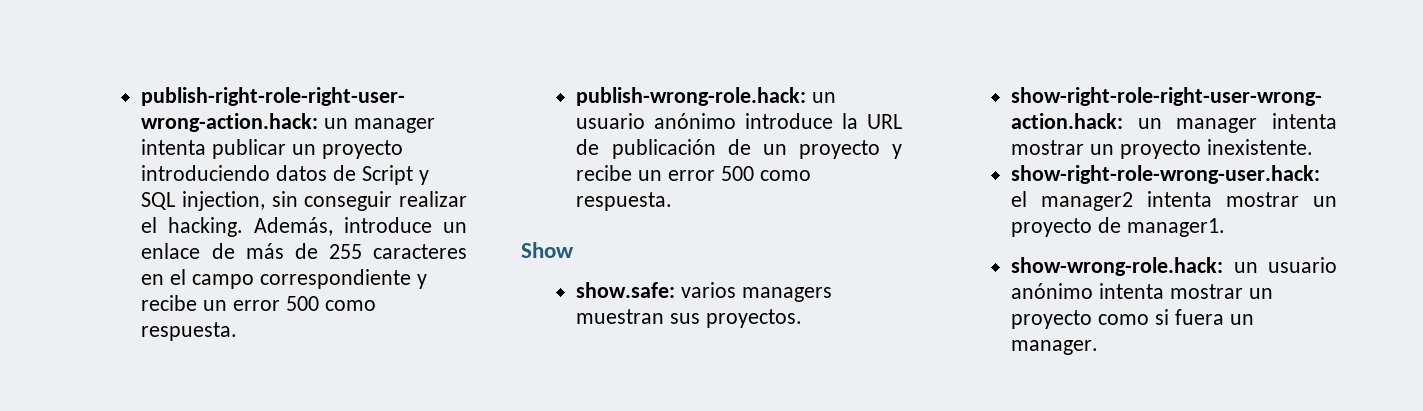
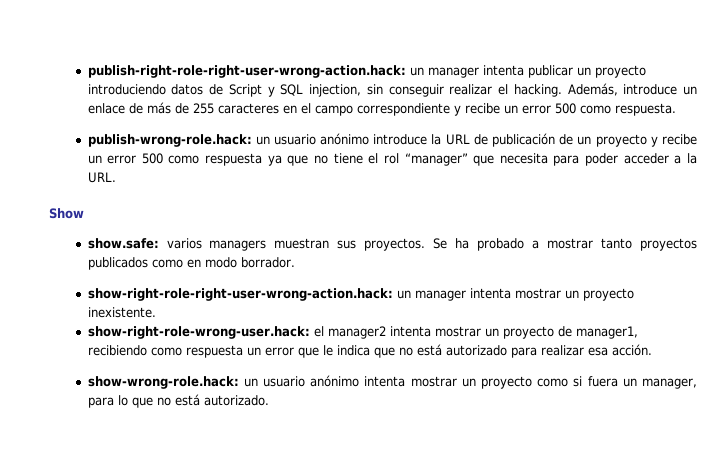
[576,192,673,211] respuesta. -> [205,153,697,166] [87,172,116,183] respuesta ya que no tiene el rol “manager” que necesita para poder acceder a la URL.
(803, 318) none -> [433,238,698,251] [87,257,295,270] Se ha probado a mostrar tanto proyectos publicados como en modo borrador.
[1127,218,1226,237] manager1. -> [575,326,638,339] [87,344,652,358] manager1, recibiendo como respuesta un error que le indica que no está autorizado para realizar esa acción.
[1011,340,1099,355] manager. -> [642,378,698,389] [87,394,269,408] manager, para lo que no está autorizado.

